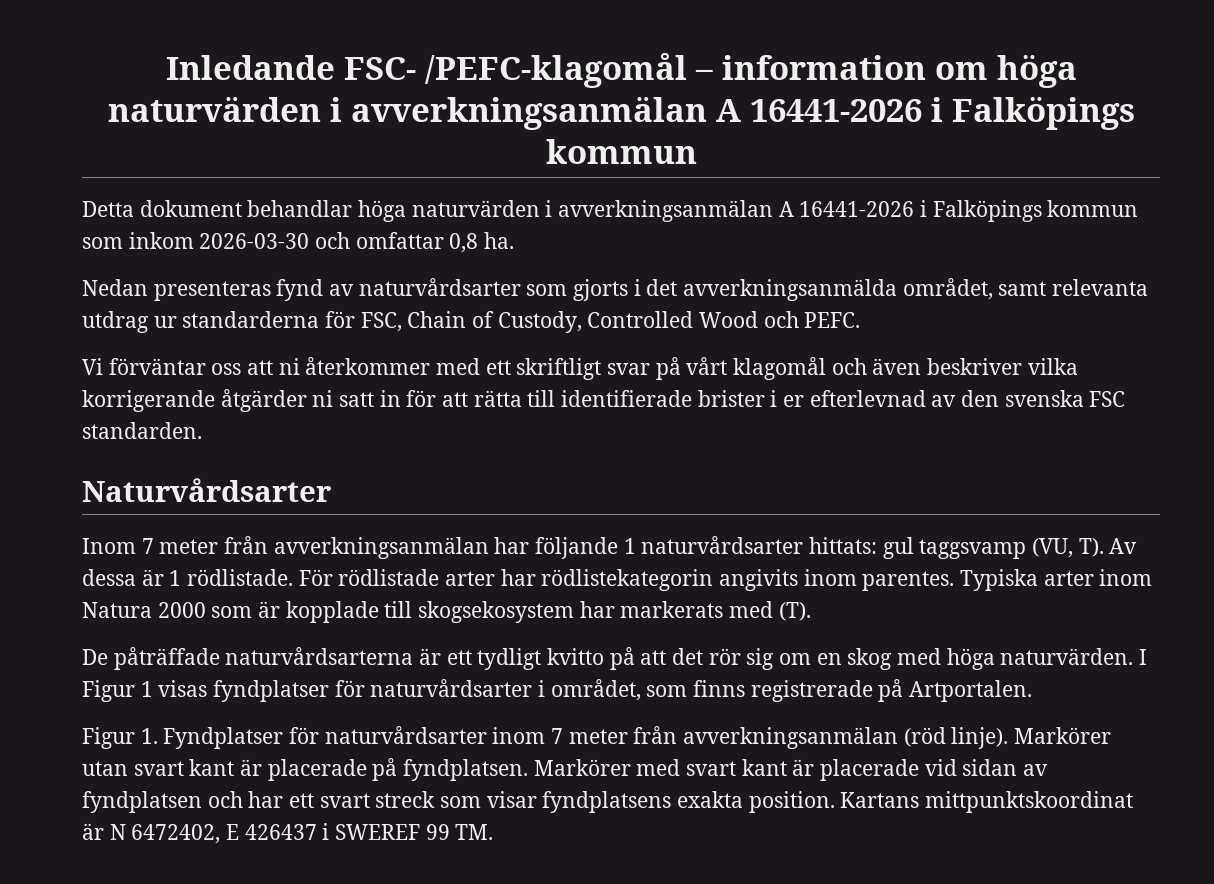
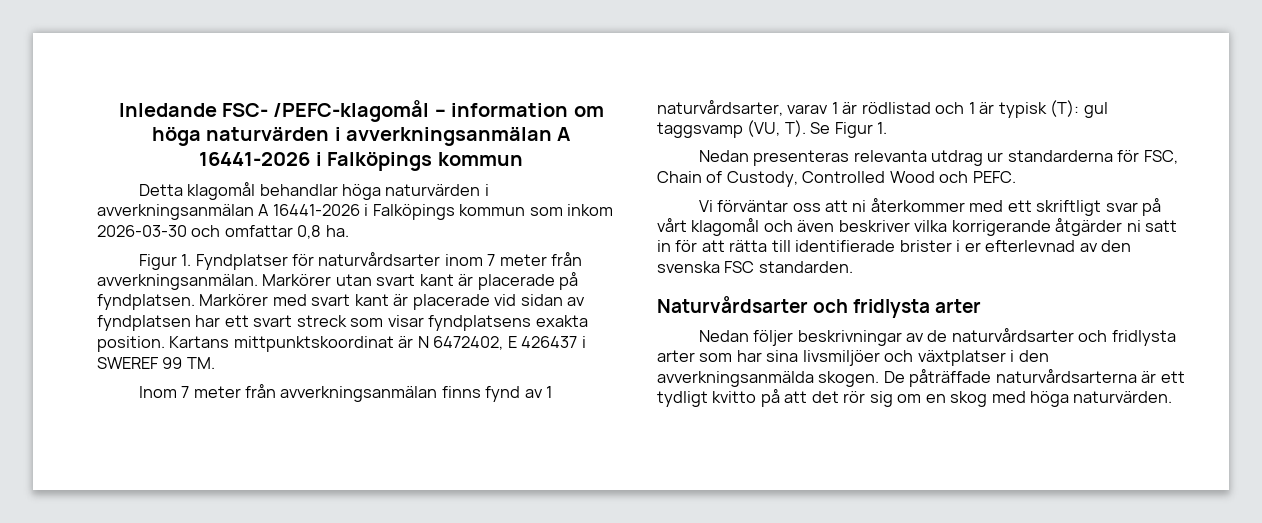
[139,200,242,217] dokument -> [187,182,256,200] klagomål
[82,278,1047,301] Nedan presenteras fynd av naturvårdsarter som gjorts i det avverkningsanmälda området, samt -> [138,252,583,270] [97,272,579,290] [97,294,586,310] [97,315,588,331] [97,336,586,352] [97,357,215,369] [138,384,553,402] [657,100,1108,118] [657,120,888,138] [698,150,850,166] Figur 1. Fyndplatser för naturvårdsarter inom 7 meter från avverkningsanmälan. Markörer utan svart kant är placerade på fyndplatsen. Markörer med svart kant är placerade vid sidan av fyndplatsen har ett svart streck som visar fyndplatsens exakta position. Kartans mittpunktskoordinat är N 6472402, E 426437 i SWEREF 99 TM. // Inom 7 meter från avverkningsanmälan finns fynd av 1 naturvårdsarter, varav 1 är rödlistad och 1 är typisk (T): gul taggsvamp (VU, T). Se Figur 1. // Nedan presenteras
[82,536,1138,559] [82,569,1153,591] [82,601,811,623] // Inom 7 meter från avverkningsanmälan har följande 1 naturvårdsarter hittats: gul taggsvamp (VU, T). Av dessa är 1 rödlistade. För rödlistade arter har rödlistekategorin angivits inom parentes. Typiska arter inom Natura 2000 som är kopplade till skogsekosystem har markerats med (T). // -> [813,299,982,318] [698,328,1176,346] [657,350,1049,366] [657,371,880,387] och fridlysta arter // Nedan följer beskrivningar av de naturvårdsarter och fridlysta arter som har sina livsmiljöer och växtplatser i den avverkningsanmälda skogen.
[1139,649,1148,665] [82,679,1033,702] [82,726,1112,749] [82,758,1049,781] [82,791,1134,813] [82,823,494,844] I Figur 1 visas fyndplatser för naturvårdsarter i området, som finns registrerade på Artportalen. // Figur 1. Fyndplatser för naturvårdsarter inom 7 meter från avverkningsanmälan (röd linje). Markörer utan svart kant är placerade på fyndplatsen. Markörer med svart kant är placerade vid sidan av fyndplatsen och har ett svart streck som visar fyndplatsens exakta position. Kartans mittpunktskoordinat är N 6472402, E 426437 i SWEREF 99 TM. -> (1173, 397) none

